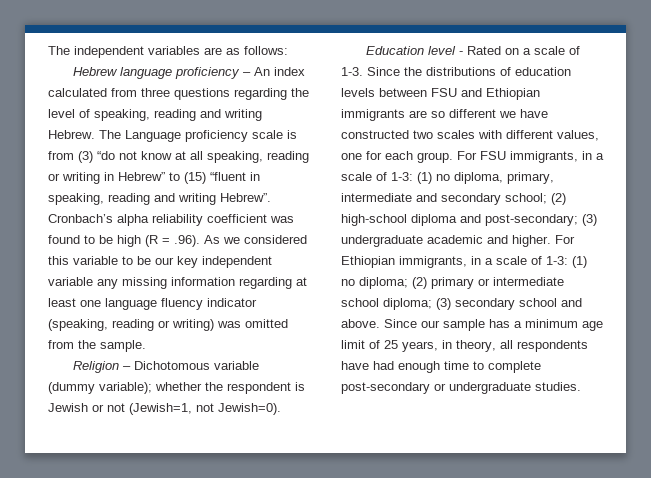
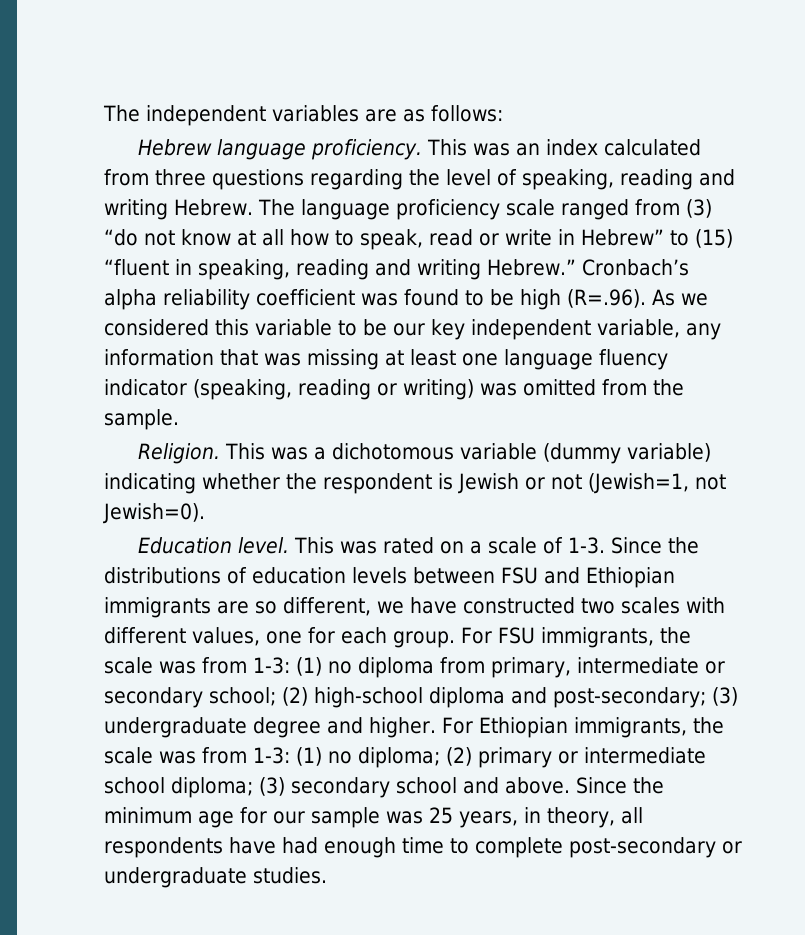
[175,67,271,79] proficiency – An -> [310,139,540,160] proficiency. This was an
[125,130,181,142] Language -> [300,199,390,220] language
[287,130,297,139] is -> [560,199,629,220] ranged
[207,151,309,163] [48,172,100,184] speaking, reading or writing -> [290,229,552,250] how to speak, read or write
[220,193,271,202] Hebrew”. -> [486,259,576,276] Hebrew.”
[145,235,200,247] (R = .96). -> [567,289,646,308] (R=.96).
[48,277,292,289] variable any missing information regarding -> [596,319,721,340] [104,349,379,370] variable, any information that was missing
[73,361,260,373] [48,382,152,394] Religion – Dichotomous variable (dummy variable); -> [137,443,711,464] [104,473,196,494] Religion. This was a dichotomous variable (dummy variable) indicating
[428,46,502,55] level - Rated -> [237,537,434,554] level. This was rated
[449,109,496,118] different -> [283,597,371,616] different,
[582,151,604,160] [341,172,503,184] in a scale of 1-3: (1) no diploma, -> [659,627,691,644] [104,657,485,678] the scale was from 1-3: (1) no diploma from
[416,193,437,202] and -> [705,661,725,674] or
[427,235,483,244] academic -> [253,717,321,738] degree
[471,256,542,265] in a scale of -> [692,717,724,734] [104,747,247,764] the scale was from
[421,319,603,331] [341,340,380,349] our sample has a minimum age limit of -> [633,777,664,794] [104,807,423,828] the minimum age for our sample was

